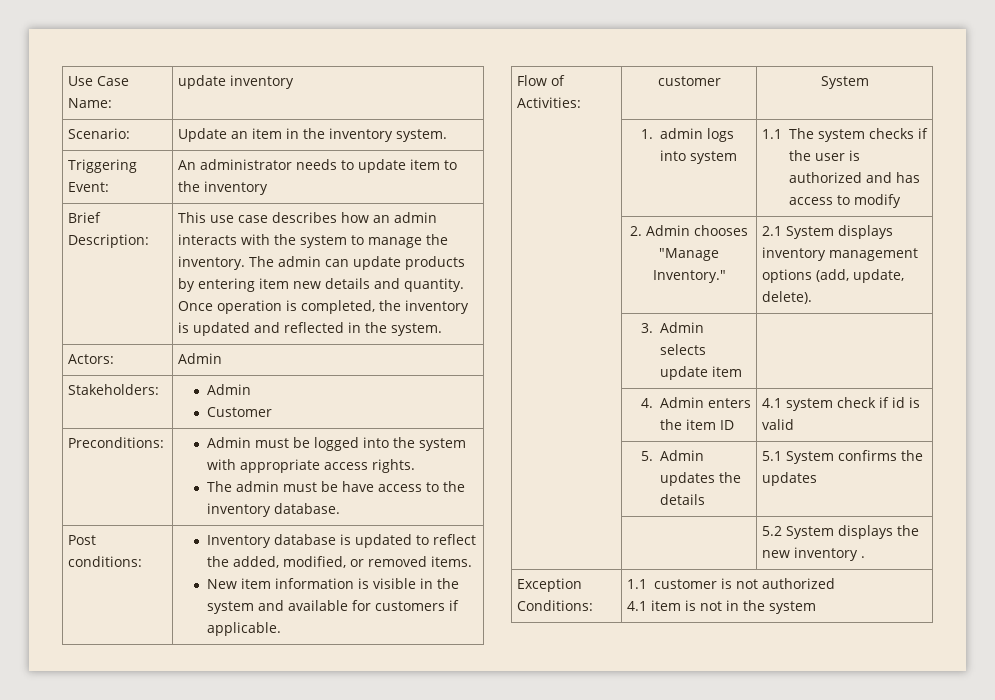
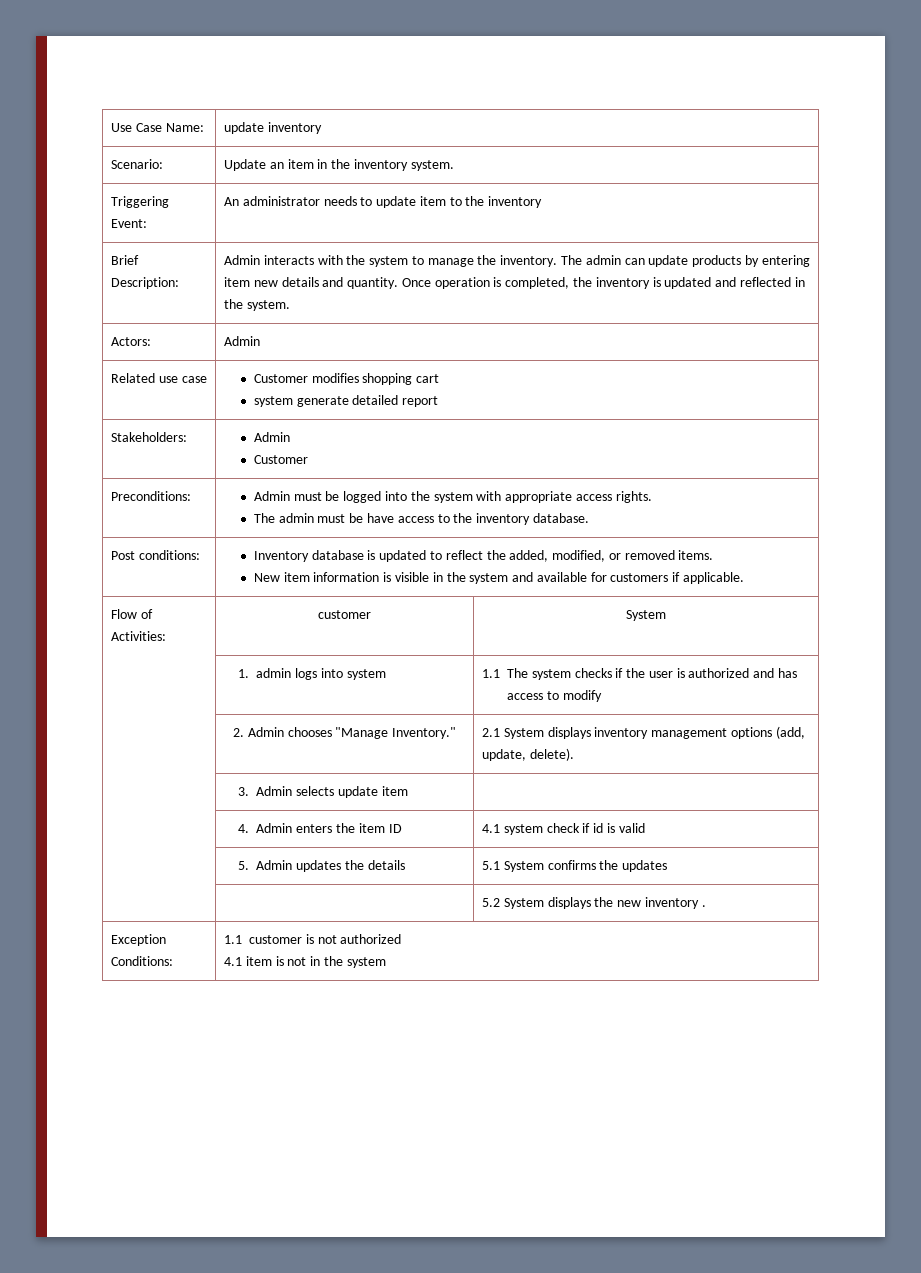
[177,212,437,223] This use case describes how an admin -> [223,255,260,265] Admin
(222, 358) none -> [110,373,207,383] [253,373,440,385] [253,395,439,407] // Related use case | Customer modifies shopping cart // system generate detailed report

